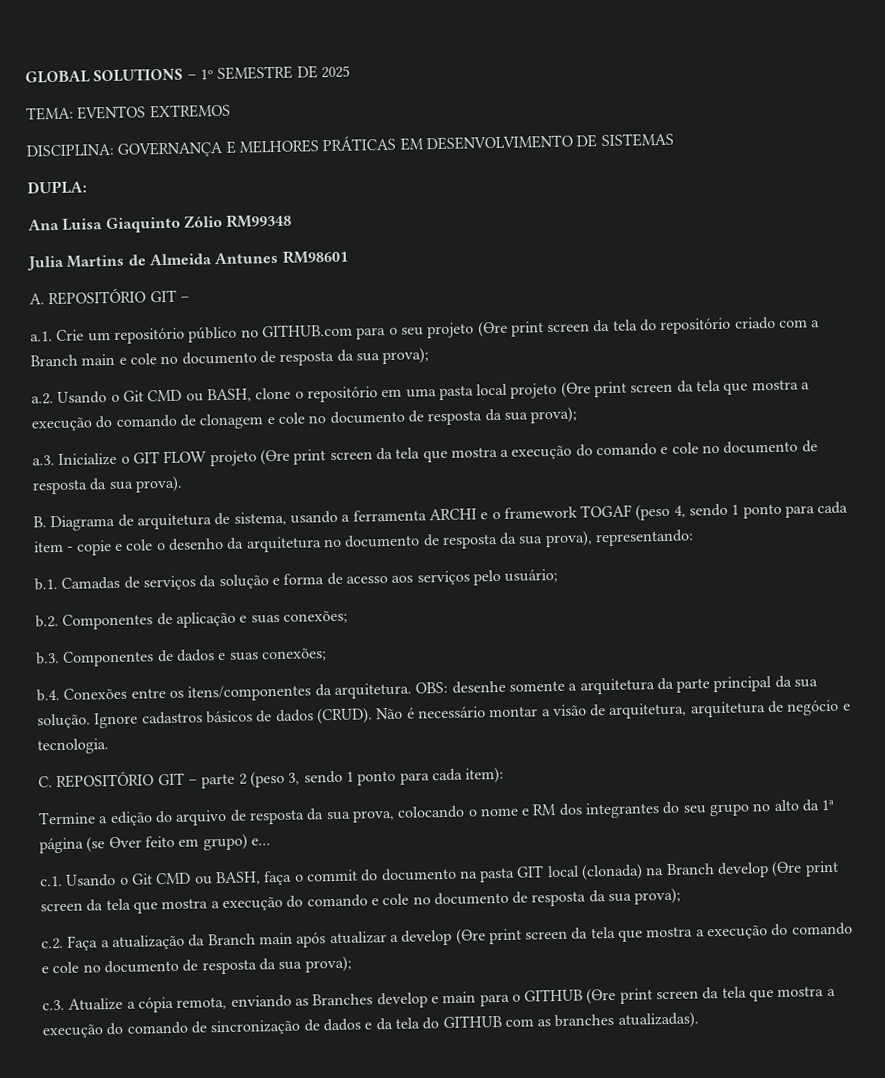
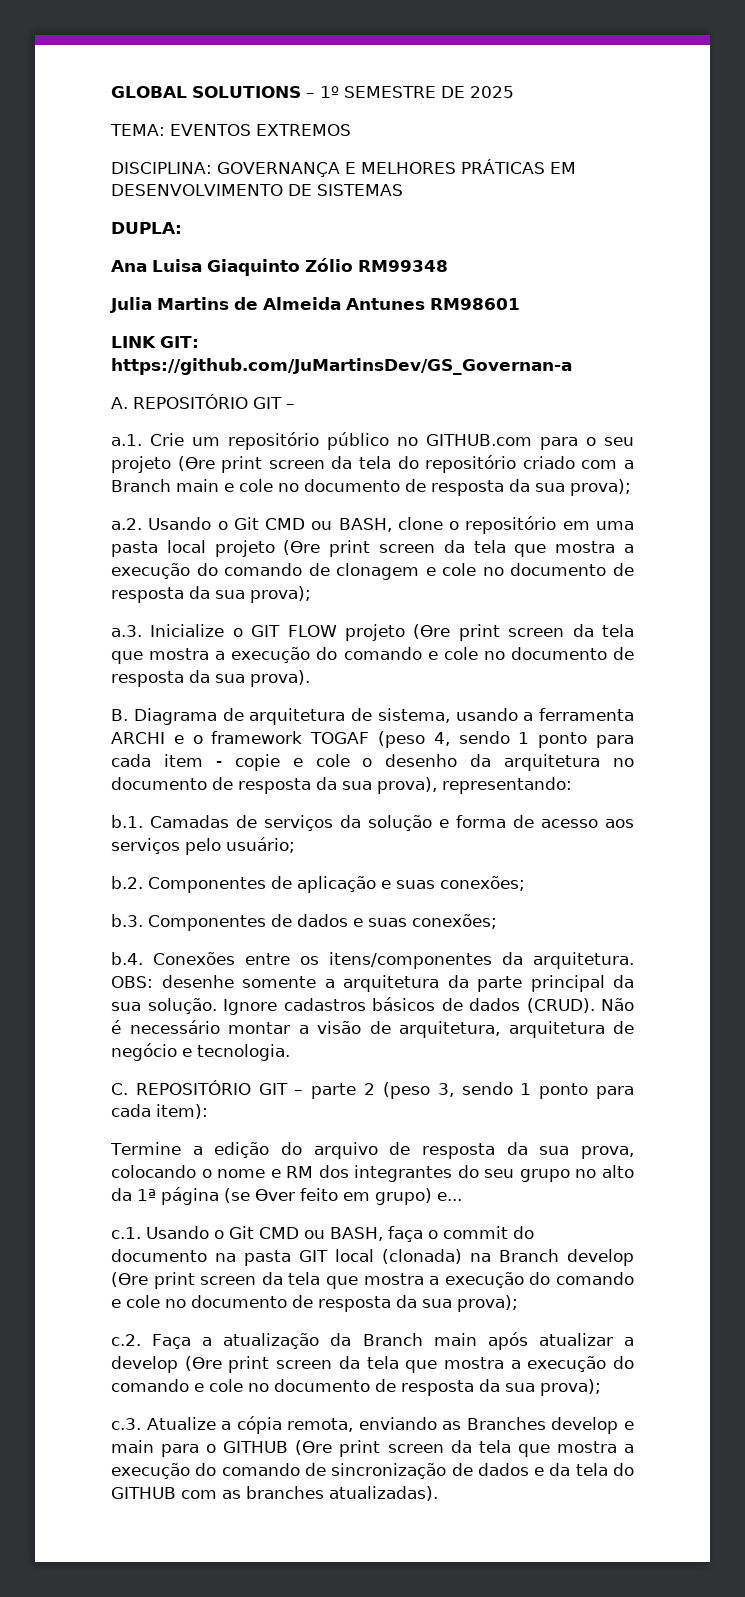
(348, 256) none -> [111,336,199,348] [111,358,572,375] // LINK GIT: https://github.com/JuMartinsDev/GS_Governan-a

